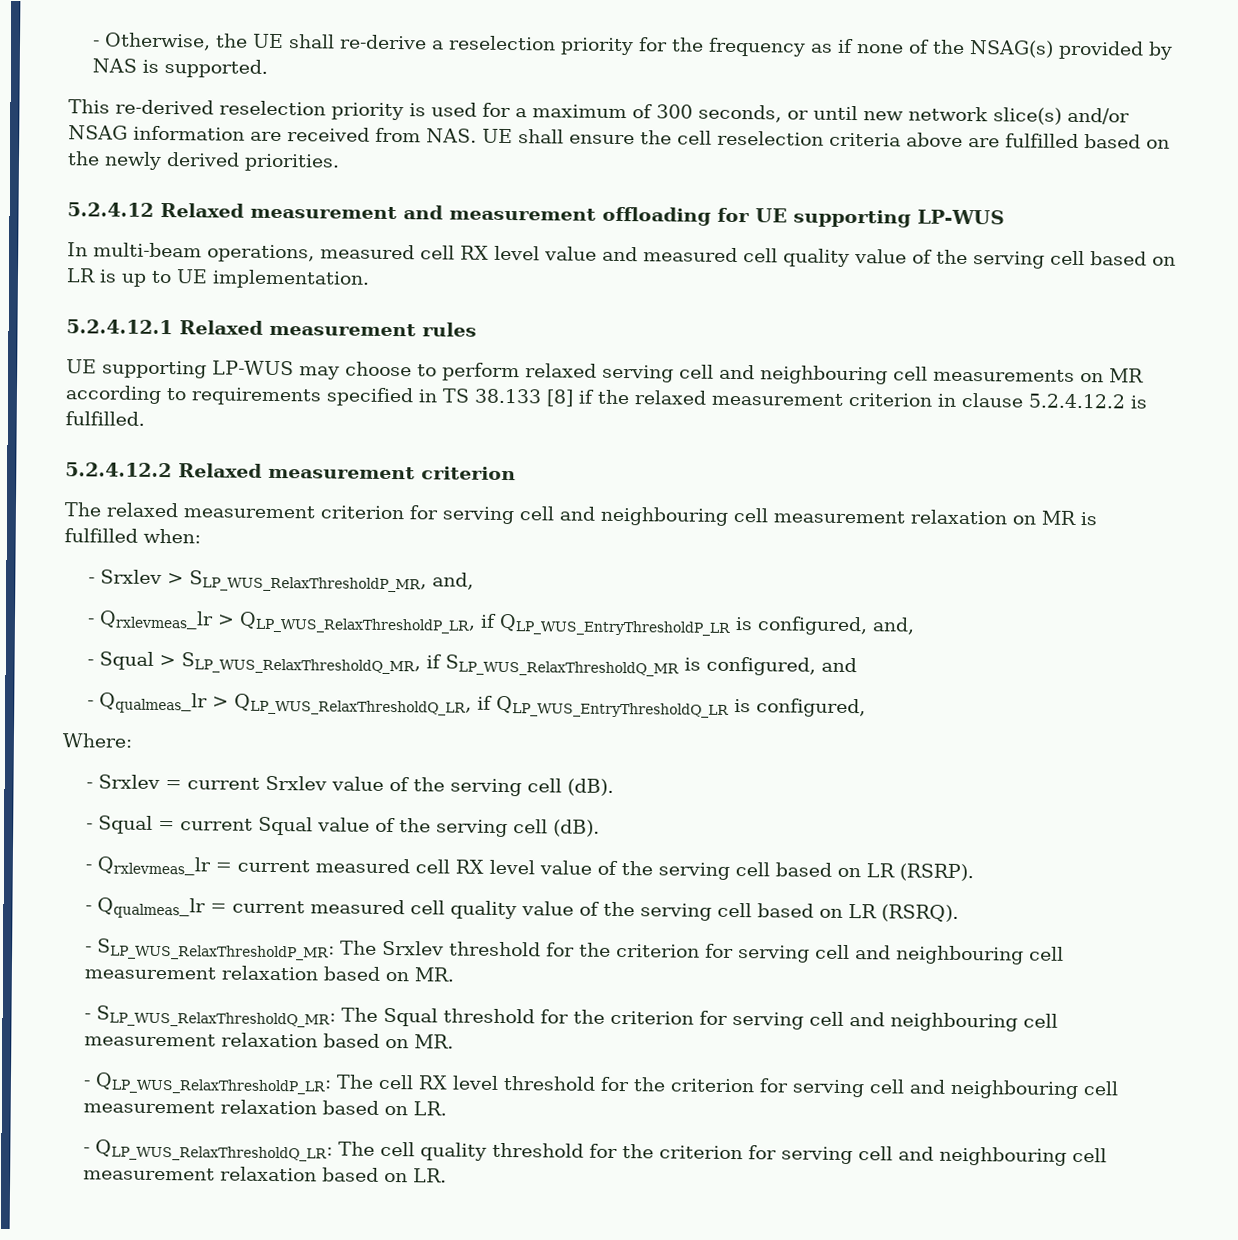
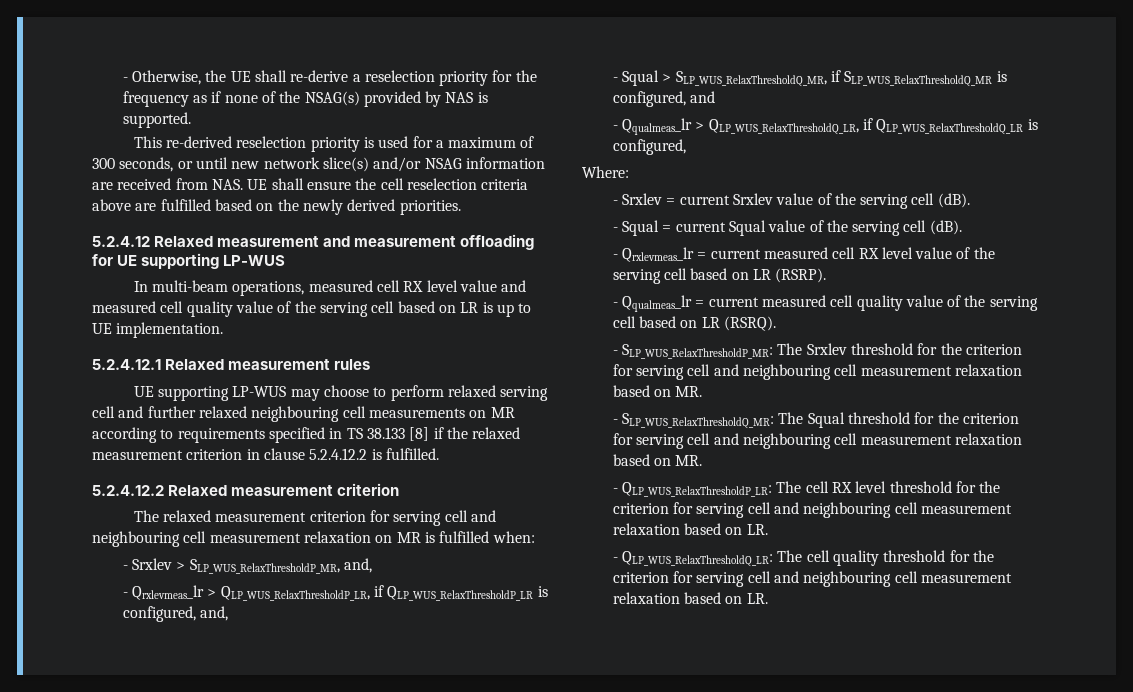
(755, 372) none -> [147,406,247,418] further relaxed
[499,613,732,636] QLP_WUS_EntryThresholdP_LR -> [387,586,534,601] QLP_WUS_RelaxThresholdP_LR
[496,695,730,718] QLP_WUS_EntryThresholdQ_LR -> [876,119,1024,135] QLP_WUS_RelaxThresholdQ_LR

